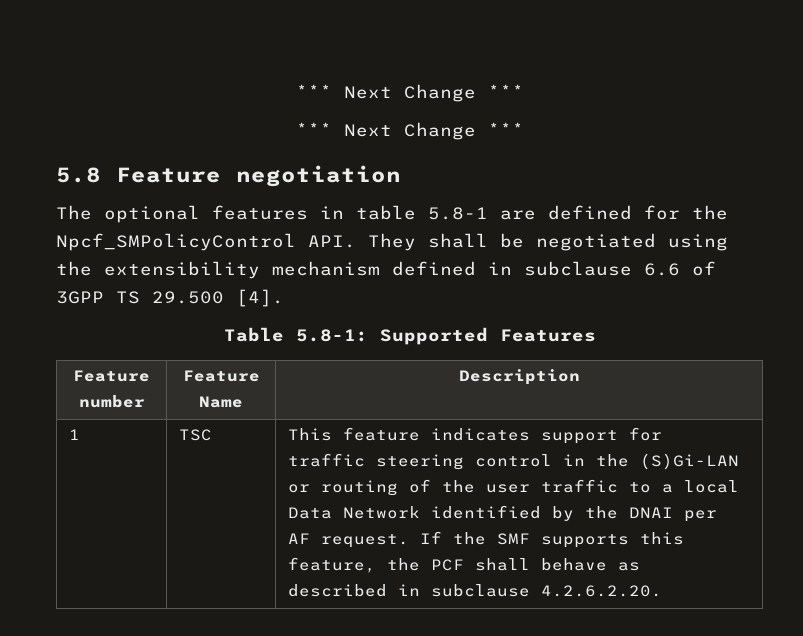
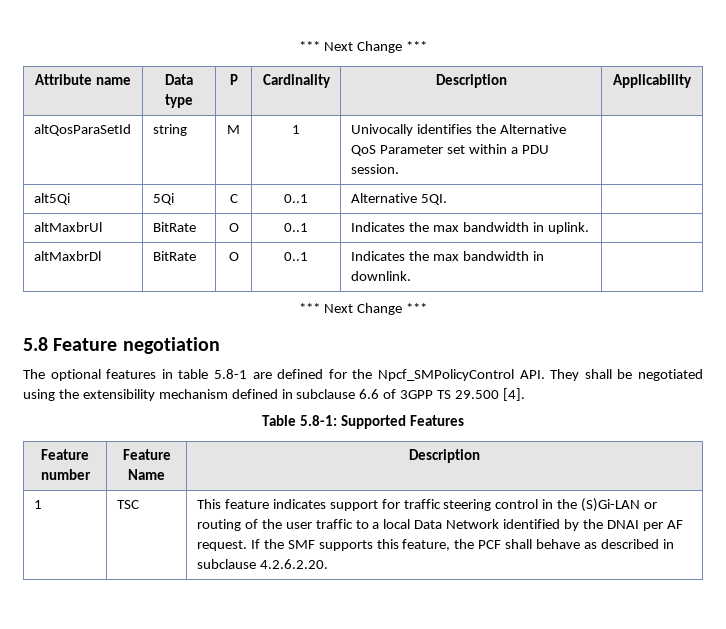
[295,84,524,102] *** Next Change *** -> [299,41,427,53] [35,74,131,85] [165,74,193,85] [165,94,193,108] [229,74,238,85] [262,74,331,88] [435,74,507,88] [613,74,692,88] [33,124,131,136] [152,124,187,136] [227,125,240,134] [292,125,300,134] [350,124,566,136] [350,144,549,156] [350,164,399,174] [33,193,70,205] [152,193,174,205] [229,194,238,203] [284,194,308,203] [350,193,447,205] [33,222,102,232] [152,222,196,232] [228,223,239,232] [284,223,308,232] [350,222,589,234] [33,251,101,261] [152,251,196,261] [228,252,239,261] [284,252,308,261] [350,251,544,261] [350,271,411,281] *** Next Change *** // Attribute name | Data type | P | Cardinality | Description | Applicability // altQosParaSetId | string | M | 1 | Univocally identifies the Alternative QoS Parameter set within a PDU session. | // alt5Qi | 5Qi | C | 0..1 | Alternative 5QI. | // altMaxbrUl | BitRate | O | 0..1 | Indicates the max bandwidth in uplink. | // altMaxbrDl | BitRate | O | 0..1 | Indicates the max bandwidth in downlink. |

